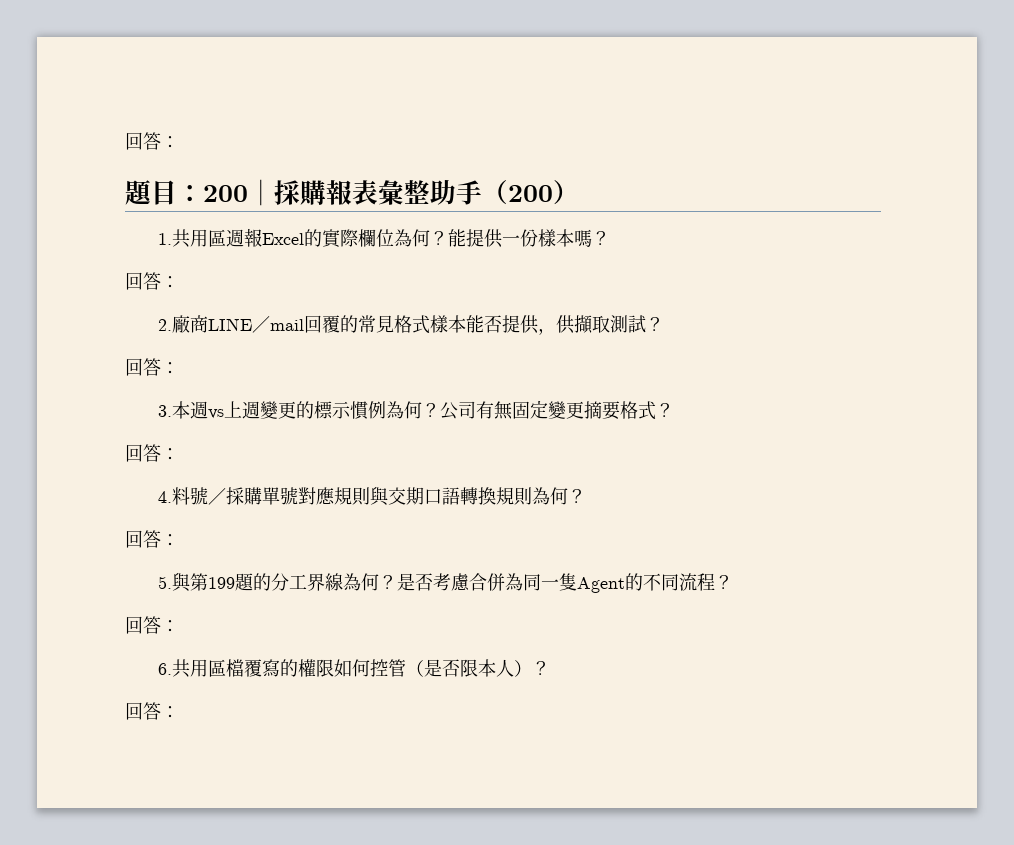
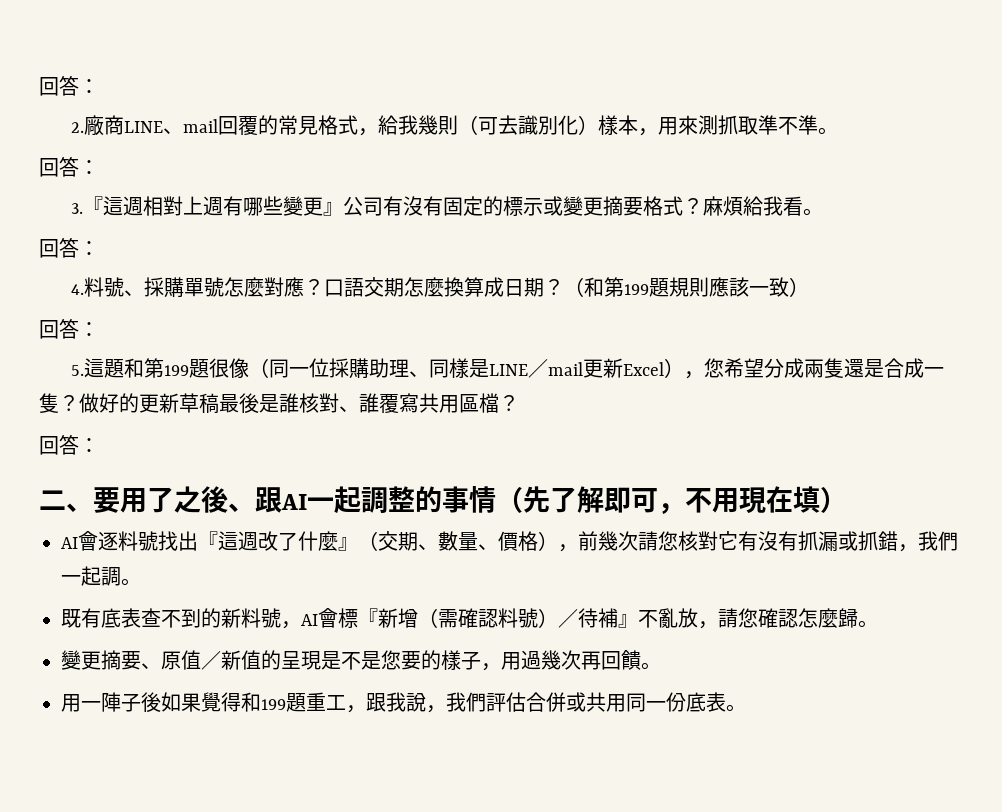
[125,132,179,150] [125,179,579,206] [158,228,611,248] [125,272,179,290] 回答： // 題目：200｜採購報表彙整助手（200） // 1.共用區週報Excel的實際欄位為何？能提供一份樣本嗎？ // 回答： -> [39,76,99,96] 回答：
[252,316,271,333] ／ -> [163,128,184,134] 、
[430,315,665,335] [125,358,179,376] [158,400,549,420] 樣本能否提供，供擷取測試？ // 回答： // 3.本週vs上週變更的標示慣例為何？公司有無固定 -> [358,115,839,136] [39,157,99,177] [71,196,564,216] ，給我幾則（可去識別化）樣本，用來測抓取準不準。 // 回答： // 3.『這週相對上週有哪些變更』公司有沒有固定的標示或
(675, 410) none -> [703,196,824,216] 麻煩給我看。
[208,488,227,505] ／ -> [124,290,145,296] 、
[298,486,587,506] [125,530,179,548] [158,572,734,593] [125,616,179,634] [158,659,551,678] [125,702,179,720] 對應規則與交期口語轉換規則為何？ // 回答： // 5.與第199題的分工界線為何？是否考慮合併為同一隻Agent的不同流程？ // 回答： // 6.共用區檔覆寫的權限如何控管（是否限本人）？ // 回答： -> [224,277,810,297] [39,319,99,339] [71,358,945,379] [39,393,519,414] [39,435,99,455] [39,486,847,514] [61,531,958,552] [61,566,141,586] [61,608,878,629] [61,650,661,671] [61,692,746,713] 怎麼對應？口語交期怎麼換算成日期？（和第199題規則應該一致） // 回答： // 5.這題和第199題很像（同一位採購助理、同樣是LINE／mail更新Excel），您希望分成兩隻還是合成一隻？做好的更新草稿最後是誰核對、誰覆寫共用區檔？ // 回答： // 二、要用了之後、跟AI一起調整的事情（先了解即可，不用現在填） // AI會逐料號找出『這週改了什麼』（交期、數量、價格），前幾次請您核對它有沒有抓漏或抓錯，我們一起調。 // 既有底表查不到的新料號，AI會標『新增（需確認料號）／待補』不亂放，請您確認怎麼歸。 // 變更摘要、原值／新值的呈現是不是您要的樣子，用過幾次再回饋。 // 用一陣子後如果覺得和199題重工，跟我說，我們評估合併或共用同一份底表。

